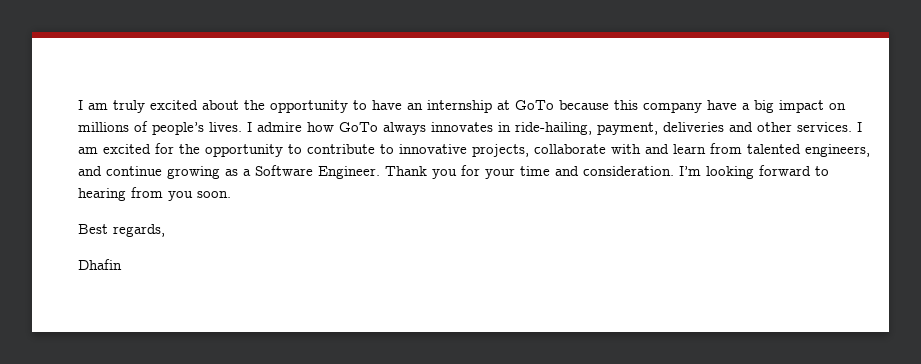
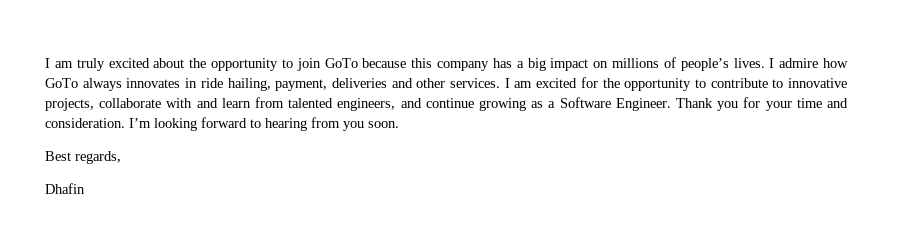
[372,100,510,113] have an internship at -> [296,58,321,71] join
[707,100,737,110] have -> [492,58,512,68] has
[515,122,592,135] ride-hailing, -> [200,78,271,91] ride hailing,

